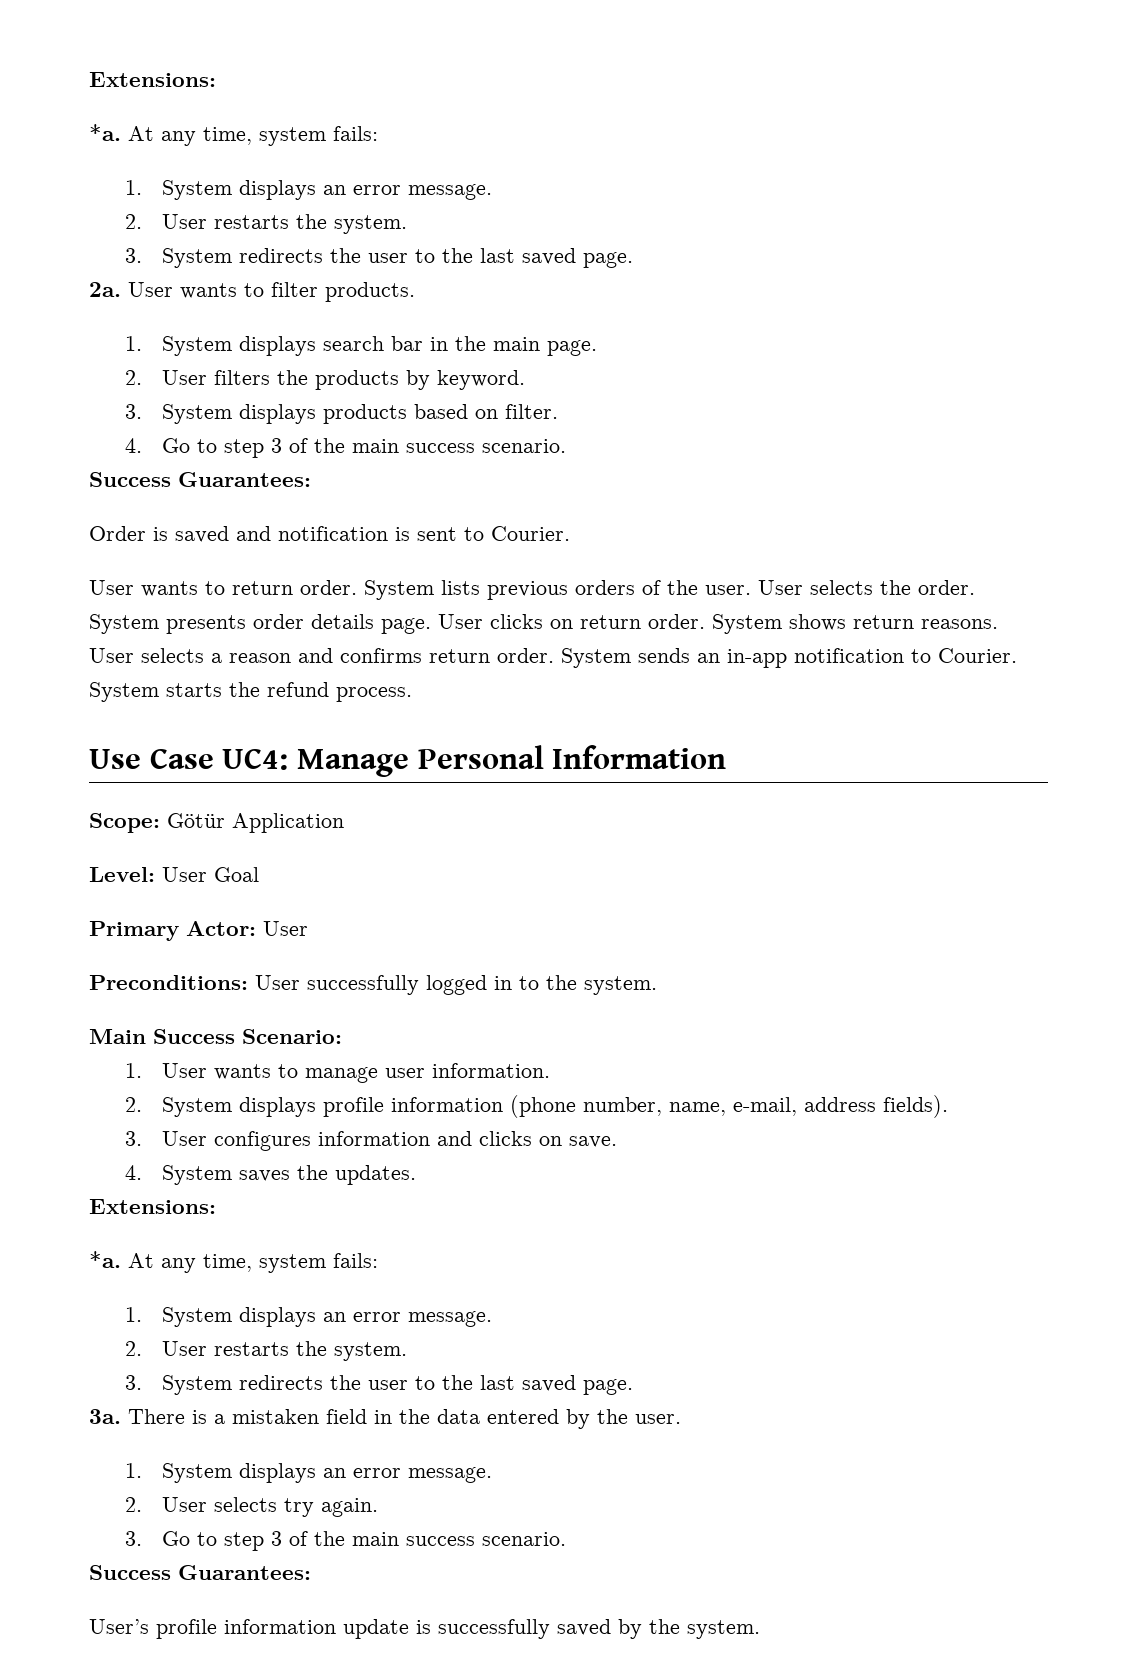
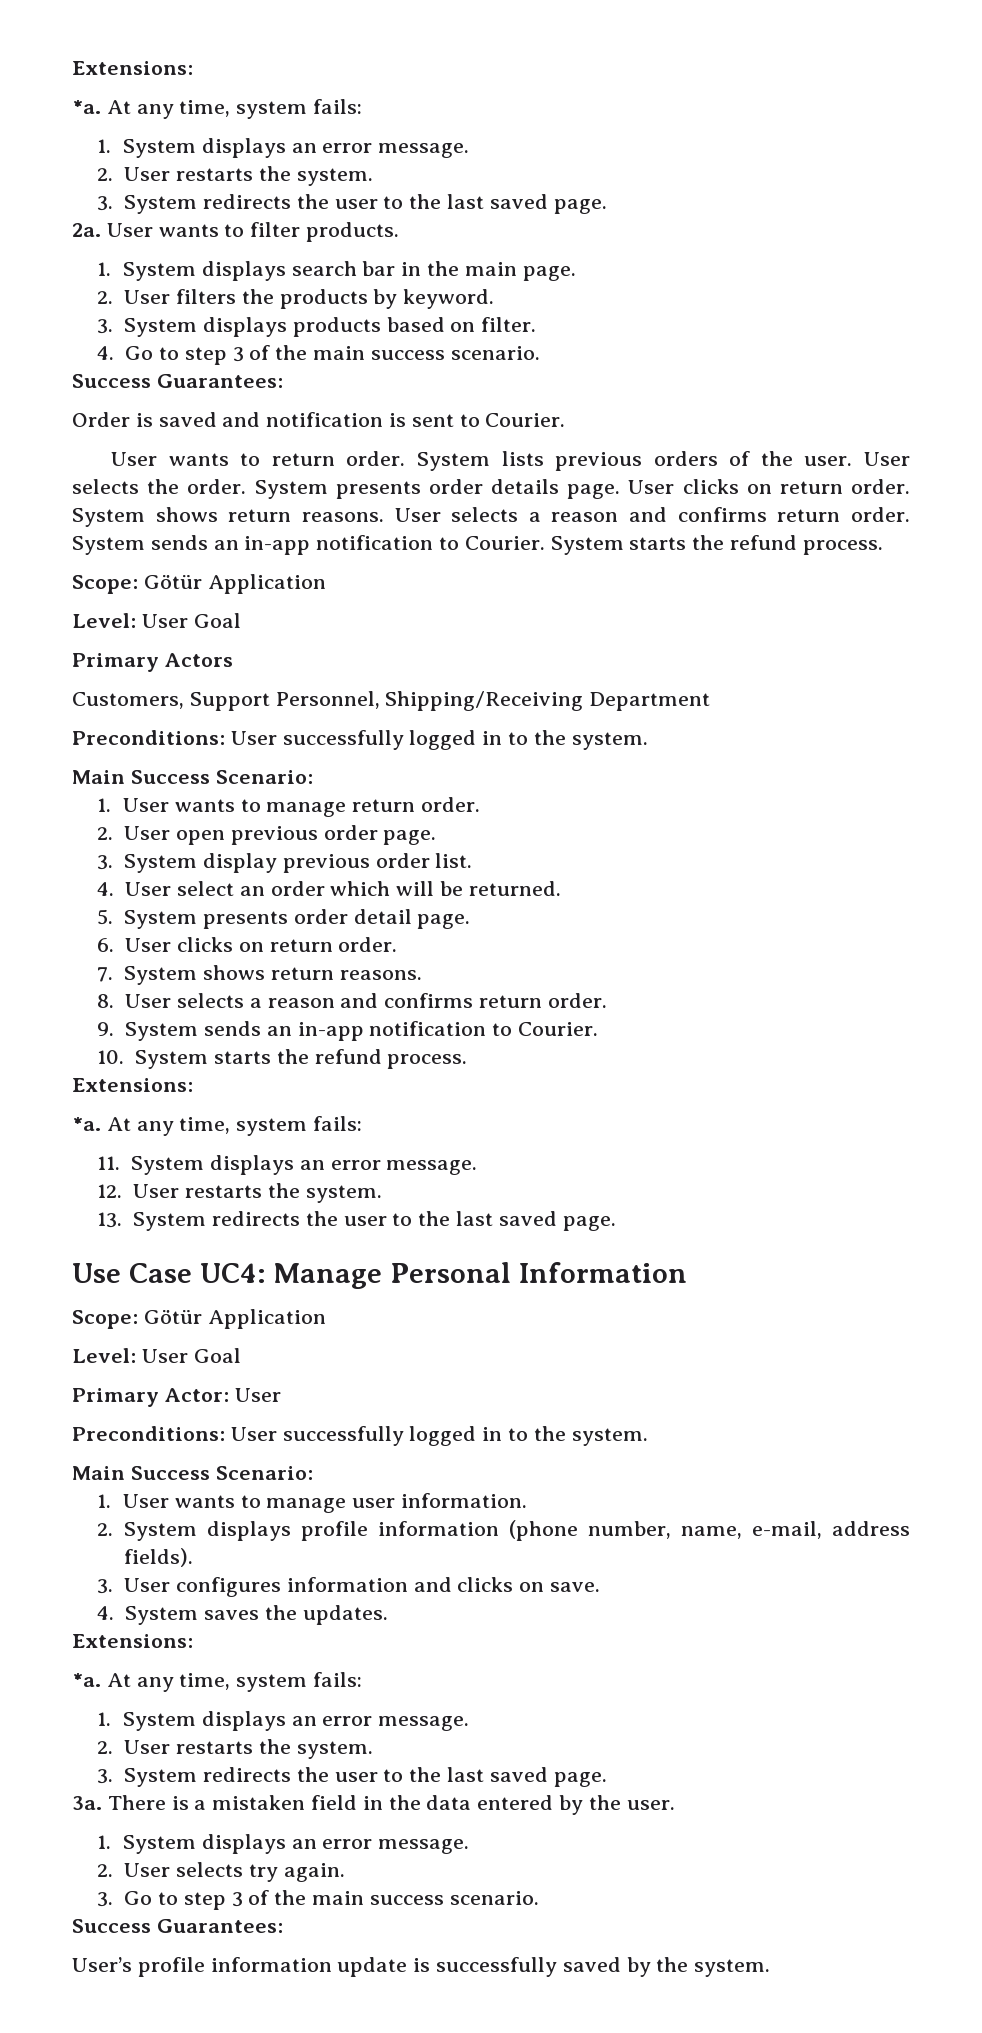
(412, 694) none -> [72,574,326,594] [72,613,241,628] [72,653,233,672] [72,691,711,711] [72,730,648,750] [72,770,313,784] [97,797,480,817] [97,825,437,845] [97,853,473,873] [97,881,561,896] [97,909,471,929] [97,937,398,952] [97,965,422,985] [97,993,607,1008] [97,1021,599,1041] [97,1049,468,1069] [72,1078,193,1092] [72,1116,363,1136] [97,1155,478,1175] [97,1183,382,1203] [97,1211,616,1231] // Scope: Götür Application // Level: User Goal // Primary Actors // Customers, Support Personnel, Shipping/Receiving Department // Preconditions: User successfully logged in to the system. // Main Success Scenario: // 1. User wants to manage return order. // 2. User open previous order page. // 3. System display previous order list. // 4. User select an order which will be returned. // 5. System presents order detail page. // 6. User clicks on return order. // 7. System shows return reasons. // 8. User selects a reason and confirms return order. // 9. System sends an in-app notification to Courier. // 10. System starts the refund process. // Extensions: // *a. At any time, system fails: // 11. System displays an error message. // 12. User restarts the system. // 13. System redirects the user to the last saved page.

